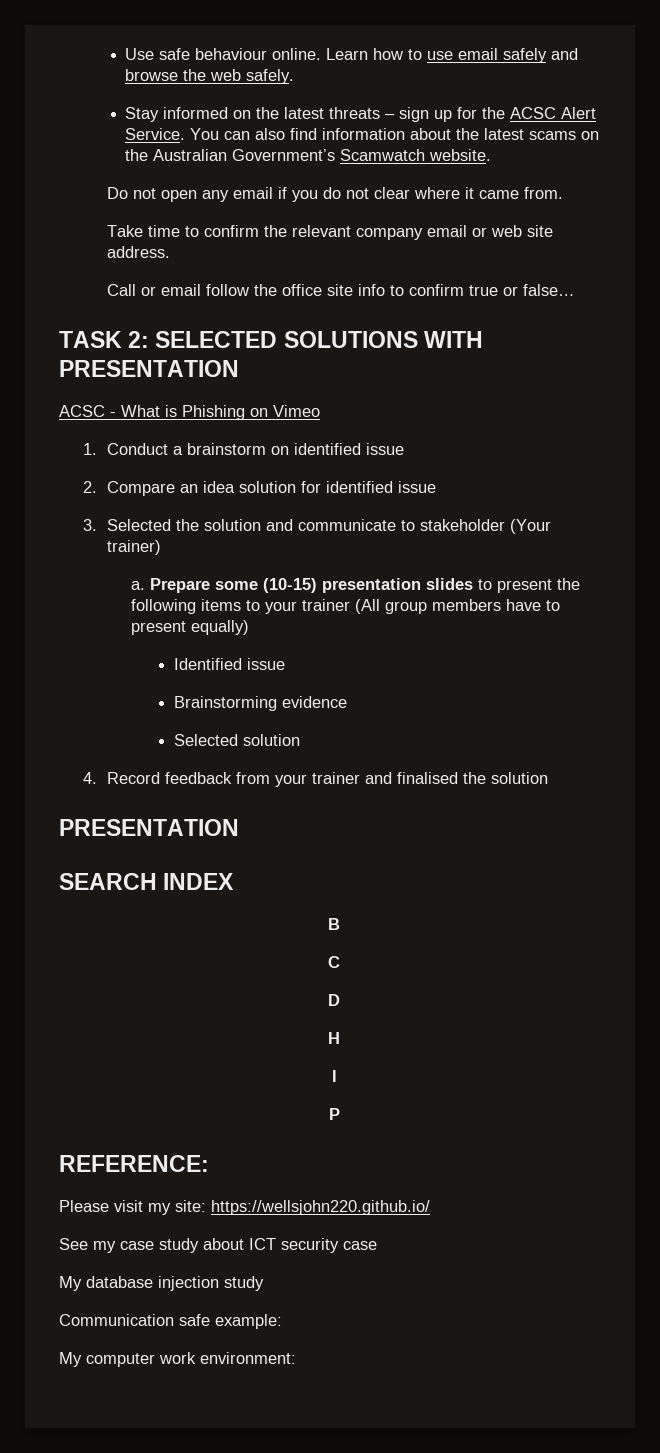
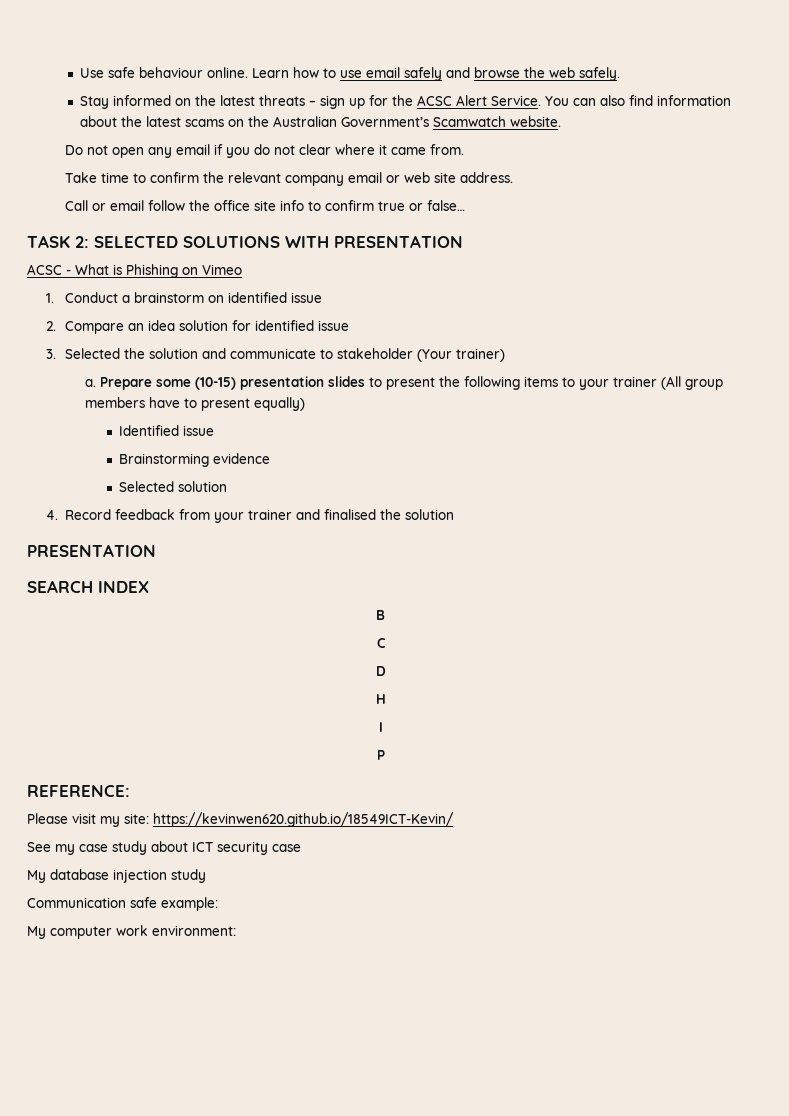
[211,1200,430,1215] https://wellsjohn220.github.io/ -> [153,812,454,827] https://kevinwen620.github.io/18549ICT-Kevin/

